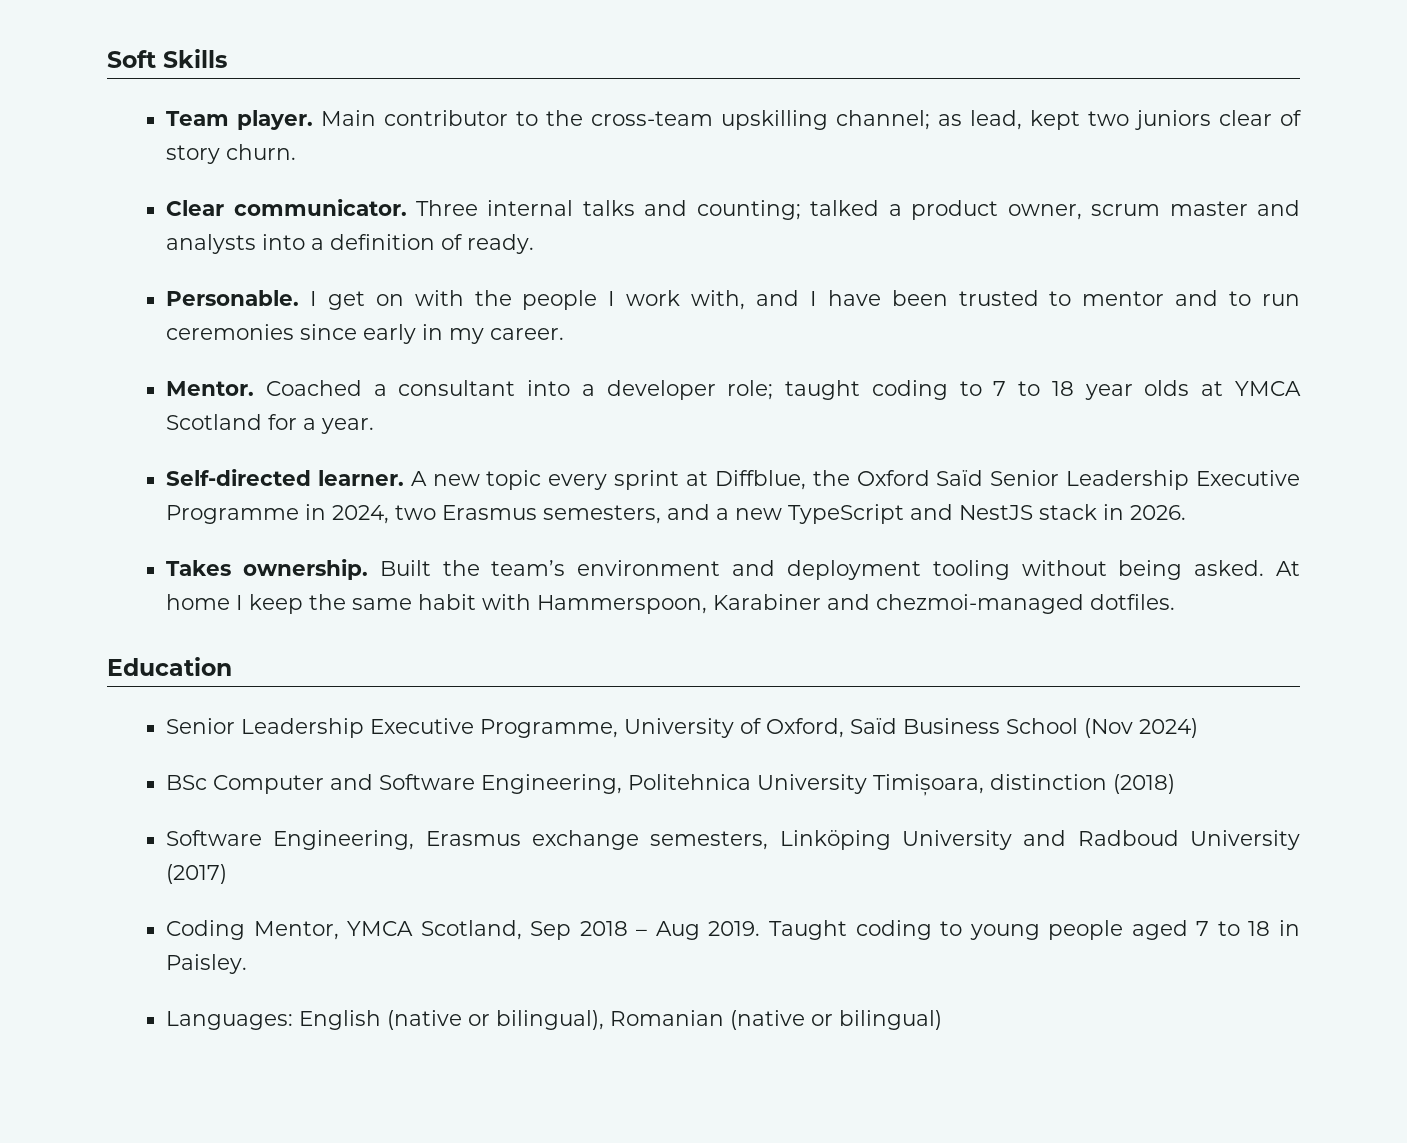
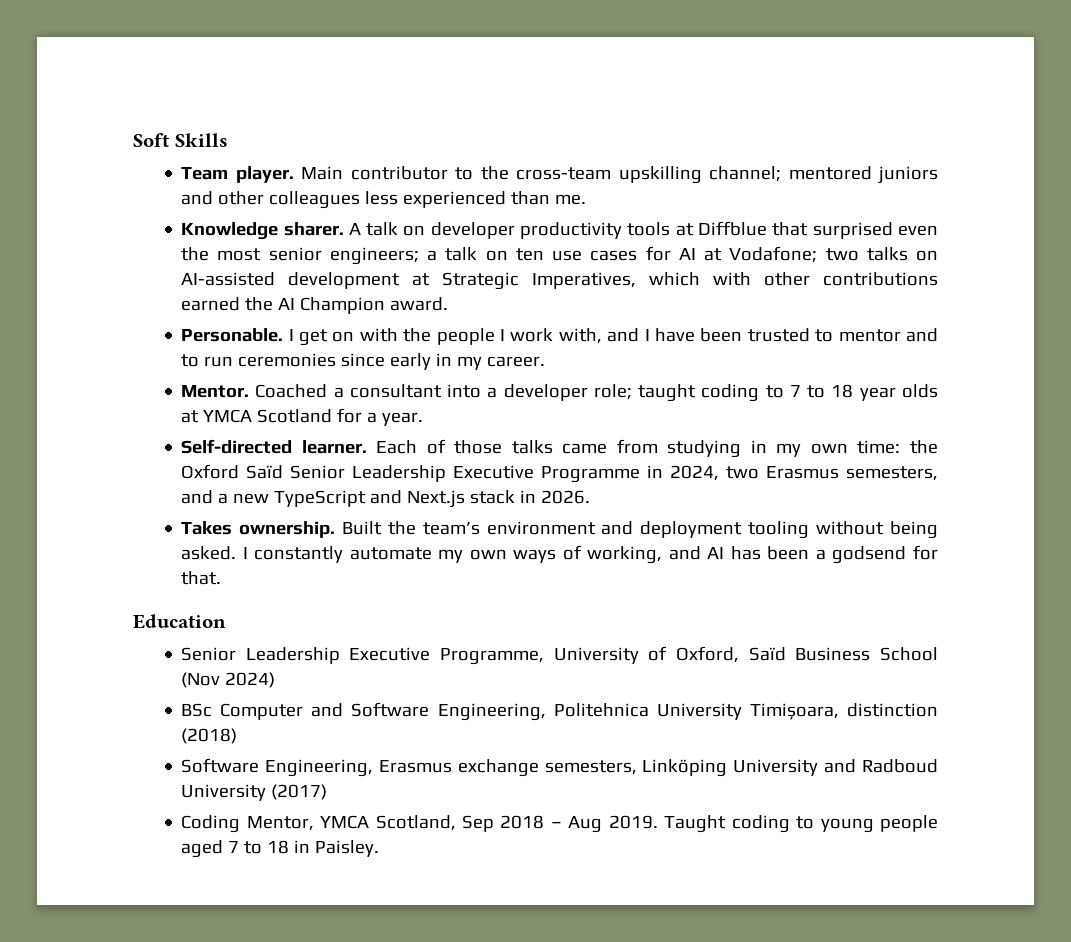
[938,110,1302,130] [166,144,297,164] [166,199,1300,220] [166,234,535,254] as lead, kept two juniors clear of story churn. // Clear communicator. Three internal talks and counting; talked a product owner, scrum master and analysts into a definition of ready. -> [788,166,938,184] [181,191,587,209] [181,221,938,240] [181,246,939,265] [181,272,938,290] [181,297,449,314] mentored juniors and other colleagues less experienced than me. // Knowledge sharer. A talk on developer productivity tools at Diffblue that surprised even the most senior engineers; a talk on ten use cases for AI at Vodafone; two talks on AI-assisted development at Strategic Imperatives, which with other contributions earned the AI Champion award.
[410,470,806,490] A new topic every sprint at Diffblue, -> [376,439,901,458] Each of those talks came from studying in my own time:
[959,505,1034,520] NestJS -> [407,490,466,508] Next.js
[1275,561,1300,576] [166,594,1176,614] At home I keep the same habit with Hammerspoon, Karabiner and chezmoi-managed dotfiles. -> [242,545,939,564] [181,571,222,585] I constantly automate my own ways of working, and AI has been a godsend for that.
[166,1010,943,1030] // Languages: English (native or bilingual), Romanian (native or bilingual) -> (380, 848) none

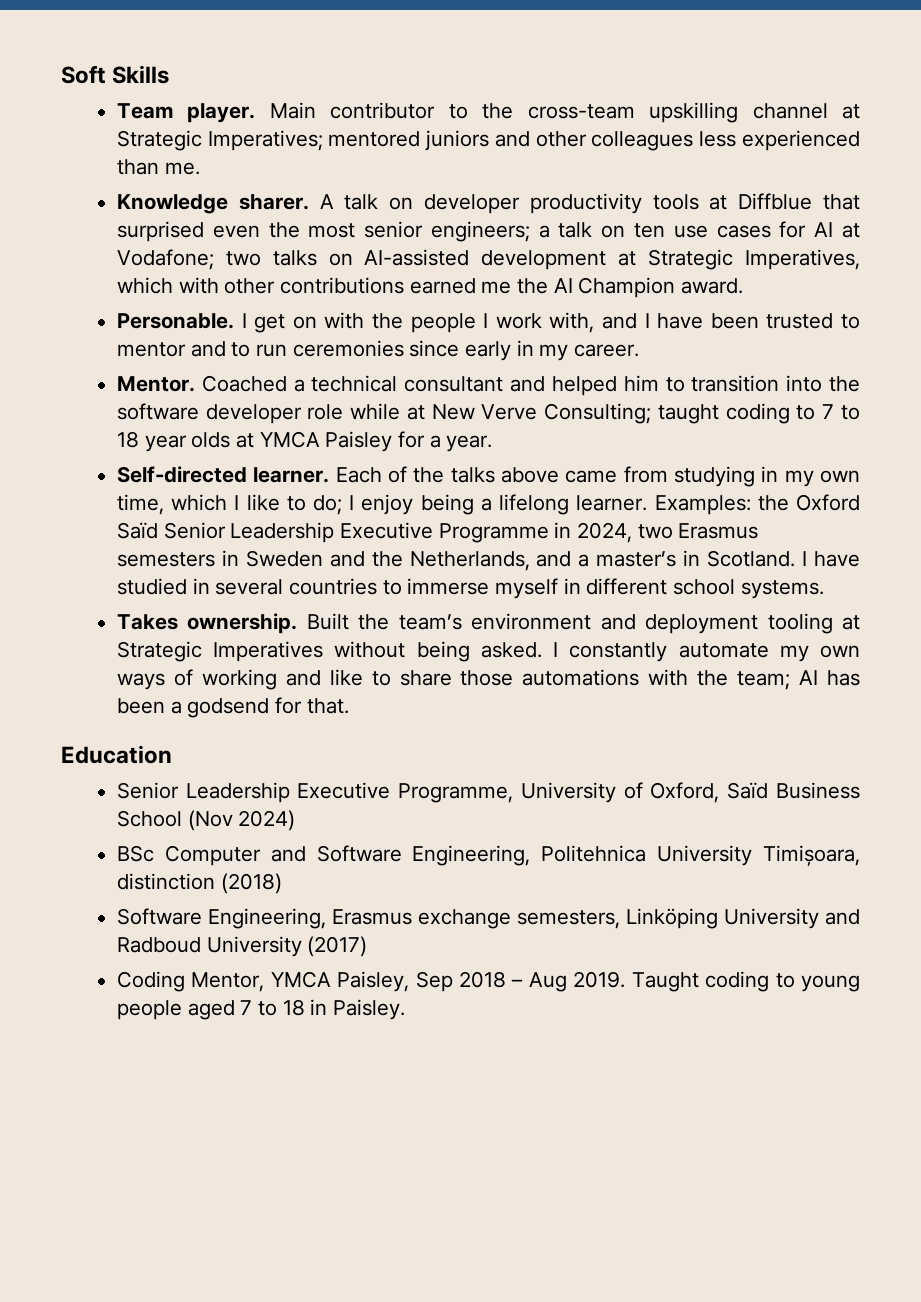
[709,166,782,182] channel; -> [752,103,861,119] [116,130,323,151] channel at Strategic Imperatives;
(241, 304) none -> [481,281,512,294] me
[349,384,632,401] consultant into a developer role; -> [311,375,860,396] [116,403,652,424] technical consultant and helped him to transition into the software developer role while at New Verve Consulting;
[257,409,333,423] Scotland -> [325,431,393,452] Paisley
[454,440,553,454] those talks -> [413,467,559,483] the talks above
[857,440,901,454] time: -> [116,494,751,515] time, which I like to do; I enjoy being a lifelong learner. Examples:
[845,466,938,481] [181,490,591,508] semesters, and a new TypeScript and Next.js stack in 2026. -> [116,550,861,571] [116,578,824,599] semesters in Sweden and the Netherlands, and a master’s in Scotland. I have studied in several countries to immerse myself in different school systems.
(810, 530) none -> [842,615,861,630] [116,641,324,662] at Strategic Imperatives
[587,546,701,564] working, and -> [201,669,791,690] working and like to share those automations with the team;
[375,815,456,831] Scotland, -> [337,971,410,992] Paisley,

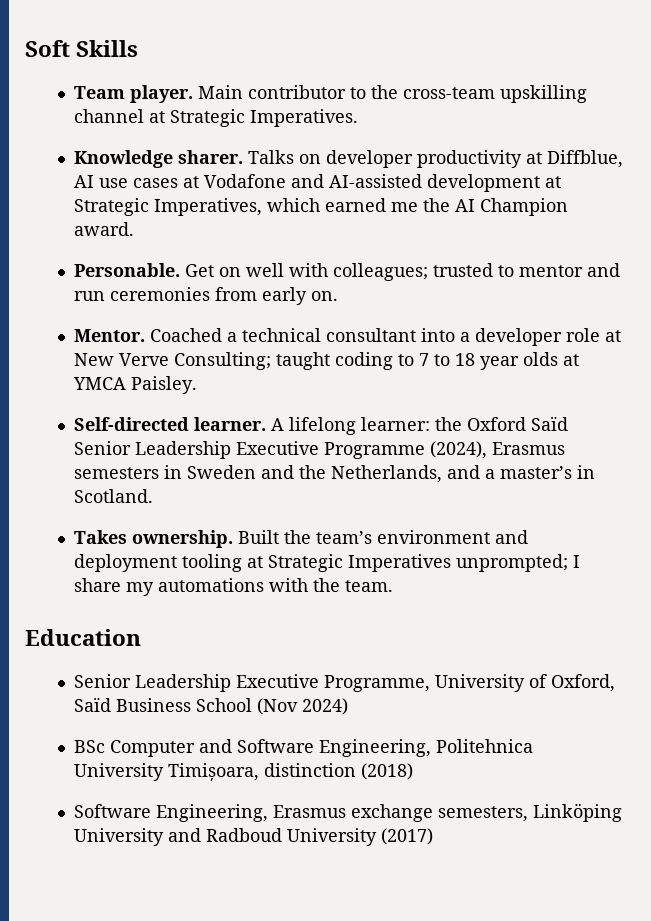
[207,130,860,151] [116,159,200,175] Imperatives; mentored juniors and other colleagues less experienced than me. -> [250,109,359,127] Imperatives.
[319,194,379,210] A talk -> [248,150,295,164] Talks
[652,193,860,210] [116,221,861,242] [116,249,353,270] tools at Diffblue that surprised even the most senior engineers; a talk on ten use cases for AI at Vodafone; two talks on -> [526,150,624,168] [74,174,325,188] at Diffblue, AI use cases at Vodafone and
[178,277,404,294] with other contributions -> (321, 205) none
[241,312,759,333] I get on with the people I work with, and I have been -> [185,263,429,281] Get on well with colleagues;
[231,342,251,357] to -> (621, 270) none
[409,340,639,361] since early in my career. -> [215,287,339,305] from early on.
[510,375,860,396] [116,403,199,420] and helped him to transition into the software -> [421,328,471,342] into a
[350,403,401,420] while -> (601, 335) none
[325,431,493,452] [116,466,860,487] [116,494,751,515] Paisley for a year. // Self-directed learner. Each of the talks above came from studying in my own time, which I like to do; I enjoy being a lifelong learner. Examples: -> [131,376,198,394] [74,417,431,435] Paisley. // Self-directed learner. A lifelong learner:
[554,522,673,543] in 2024, two -> [430,441,488,459] (2024),
[802,551,861,567] [116,578,824,599] I have studied in several countries to immerse myself in different school systems. -> (154, 496) none
[334,641,860,662] [116,669,860,690] [116,697,349,718] without being asked. I constantly automate my own ways of working and like to share those automations with the team; AI has been a godsend for that. -> [456,554,581,572] [74,578,394,596] unprompted; I share my automations with the team.
[116,971,861,992] [116,999,405,1020] // Coding Mentor, YMCA Paisley, Sep 2018 – Aug 2019. Taught coding to young people aged 7 to 18 in Paisley. -> (434, 836) none

